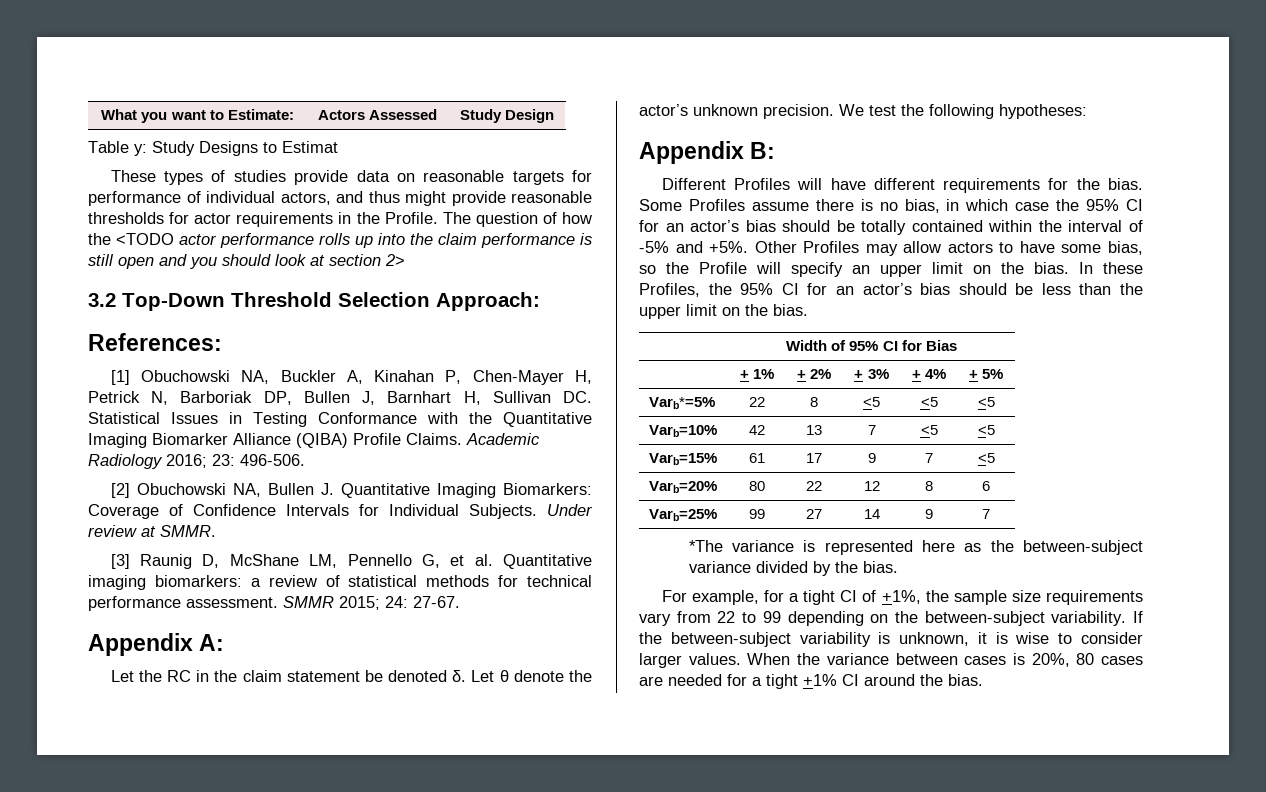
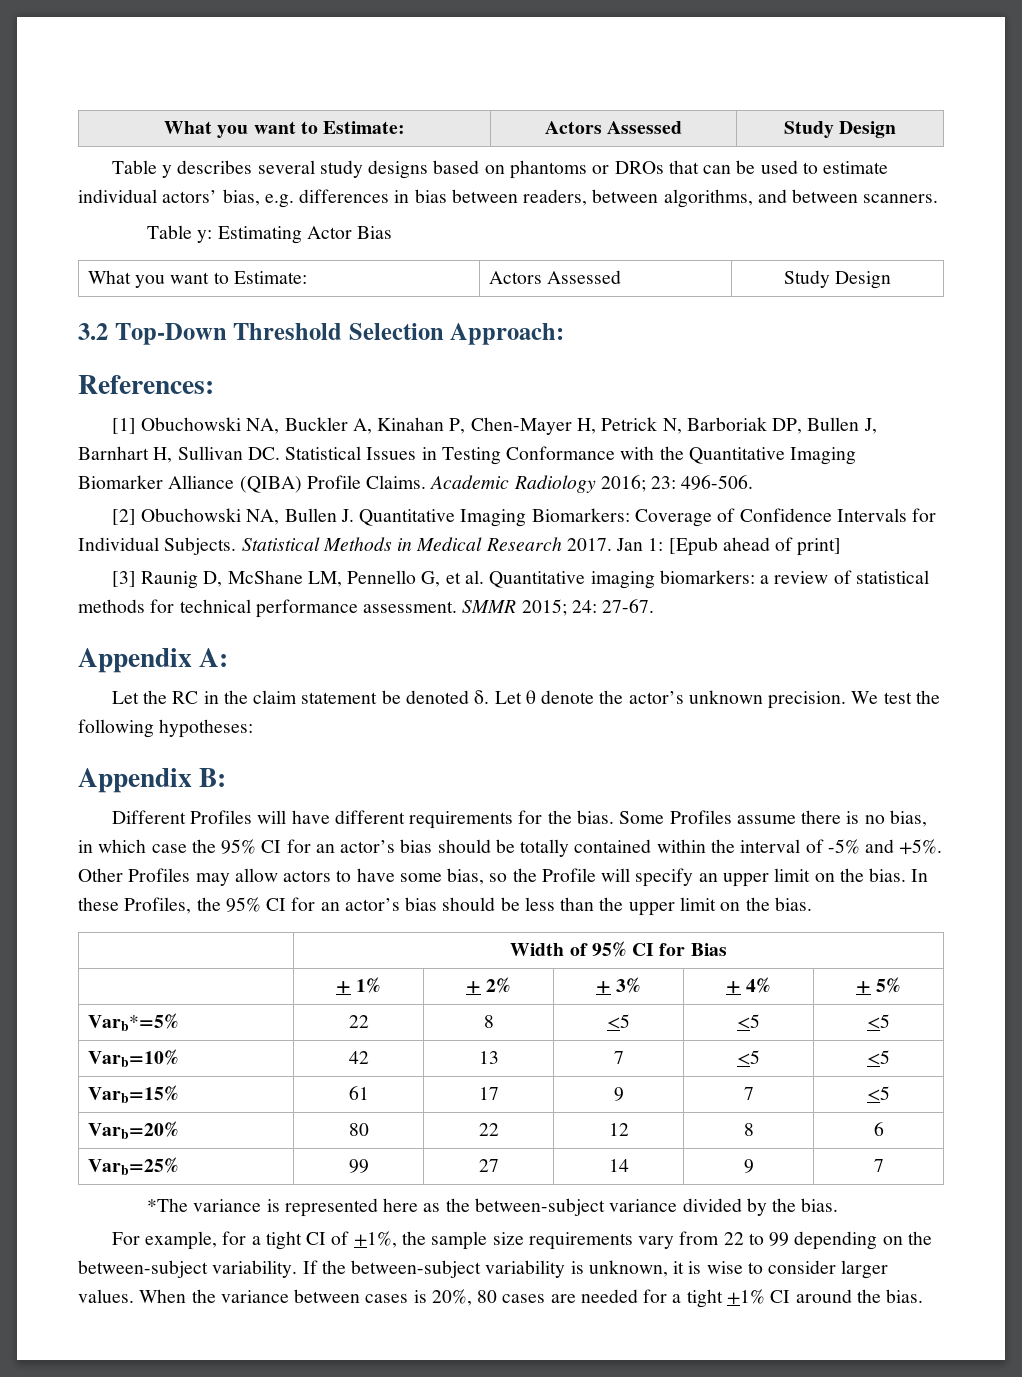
[134,141,338,156] [110,170,592,185] [88,191,592,206] [88,212,593,227] [88,233,592,248] [88,254,405,269] y: Study Designs to Estimat // These types of studies provide data on reasonable targets for performance of individual actors, and thus might provide reasonable thresholds for actor requirements in the Profile. The question of how the <TODO actor performance rolls up into the claim performance is still open and you should look at section 2> -> [162,160,889,179] [78,189,939,208] [147,225,393,244] [87,270,307,288] [488,270,621,284] [783,270,892,289] y describes several study designs based on phantoms or DROs that can be used to estimate individual actors’ bias, e.g. differences in bias between readers, between algorithms, and between scanners. // Table y: Estimating Actor Bias // What you want to Estimate: | Actors Assessed | Study Design
[547,504,593,516] [88,525,216,537] Under review at SMMR. -> [241,537,842,556] Statistical Methods in Medical Research 2017. Jan 1: [Epub ahead of print]

